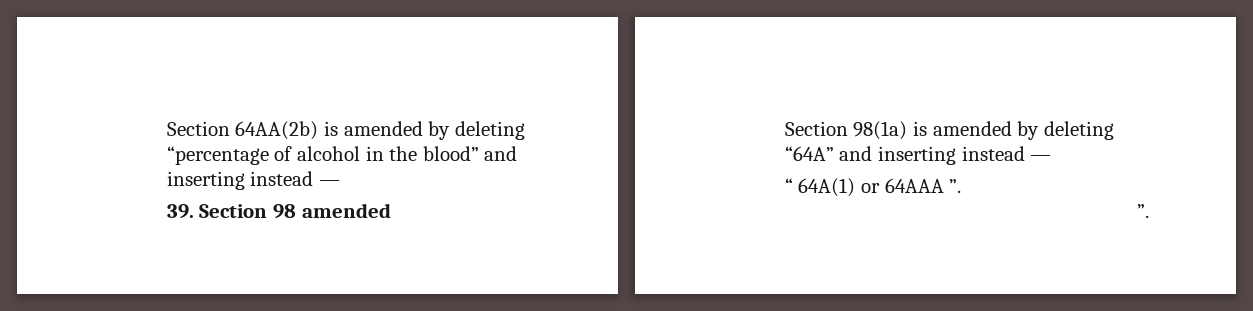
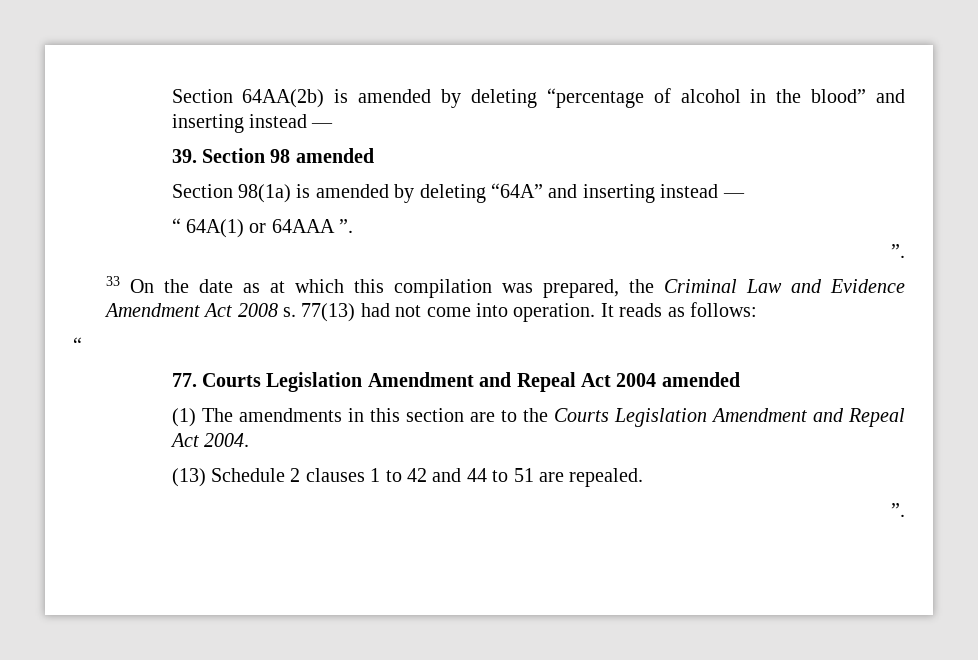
(1149, 211) none -> [105,276,905,298] [103,302,758,322] [73,337,82,352] [171,372,740,392] [171,408,905,427] [169,433,249,447] [171,468,644,487] [891,503,905,517] // 33 On the date as at which this compilation was prepared, the Criminal Law and Evidence Amendment Act 2008 s. 77(13) had not come into operation. It reads as follows: // “ // 77. Courts Legislation Amendment and Repeal Act 2004 amended // (1) The amendments in this section are to the Courts Legislation Amendment and Repeal Act 2004. // (13) Schedule 2 clauses 1 to 42 and 44 to 51 are repealed. // ”.

